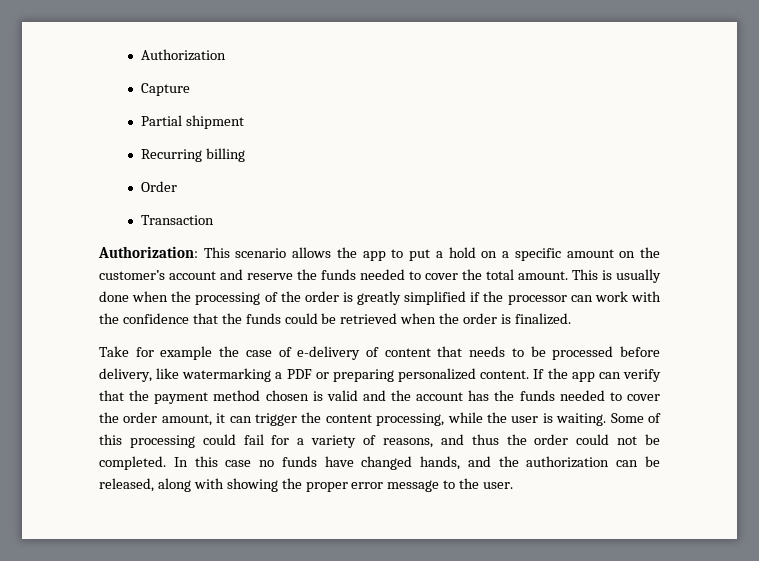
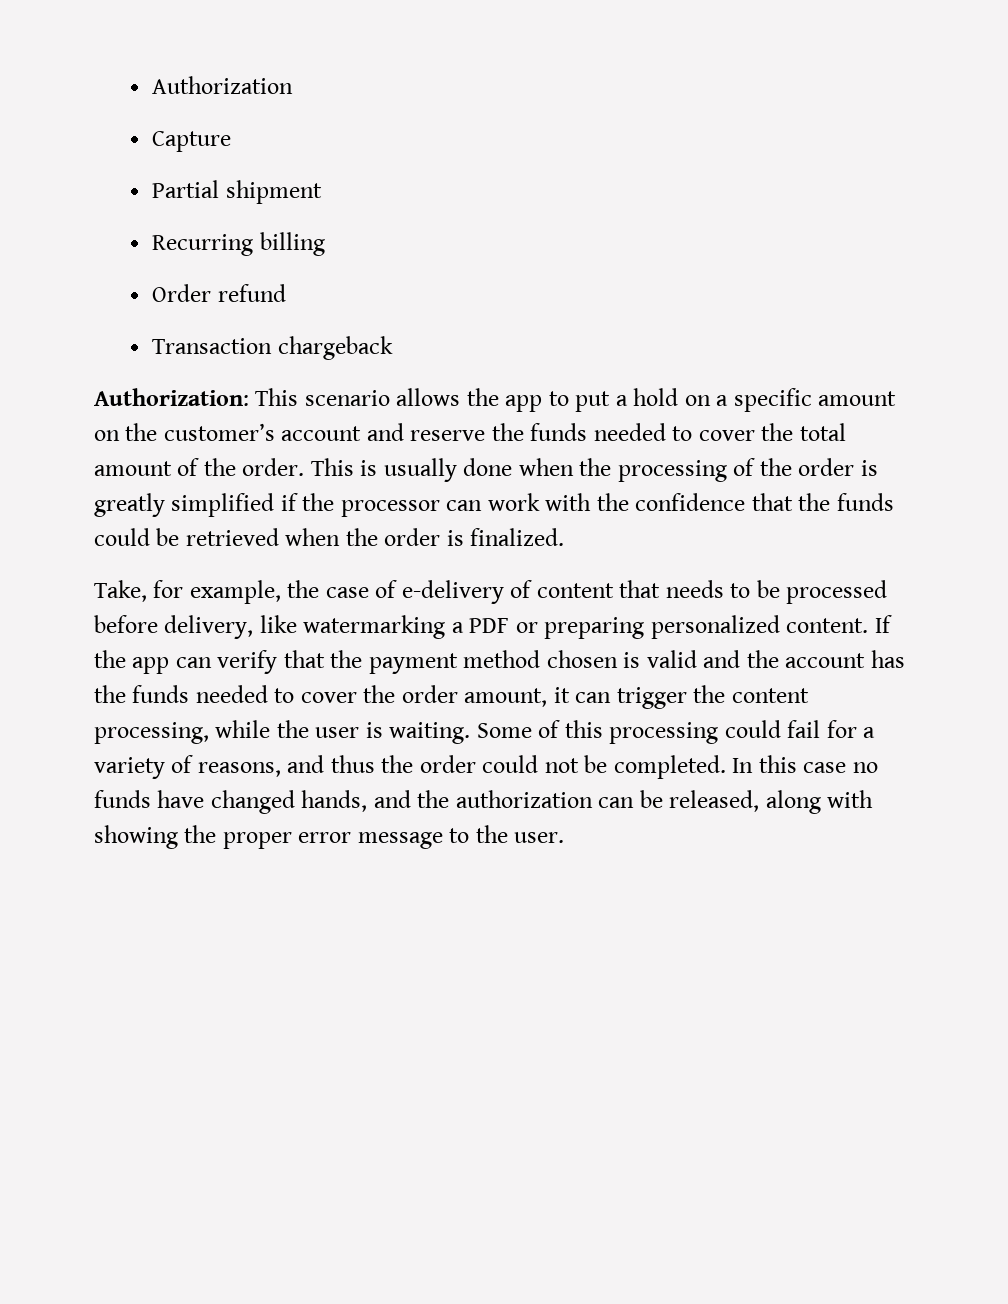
(177, 186) none -> [217,284,286,302] refund
(214, 220) none -> [277,336,393,360] chargeback
[518,271,568,280] amount. -> [94,458,305,476] amount of the order.
[99,346,213,360] Take for example -> [94,580,281,604] Take, for example,

